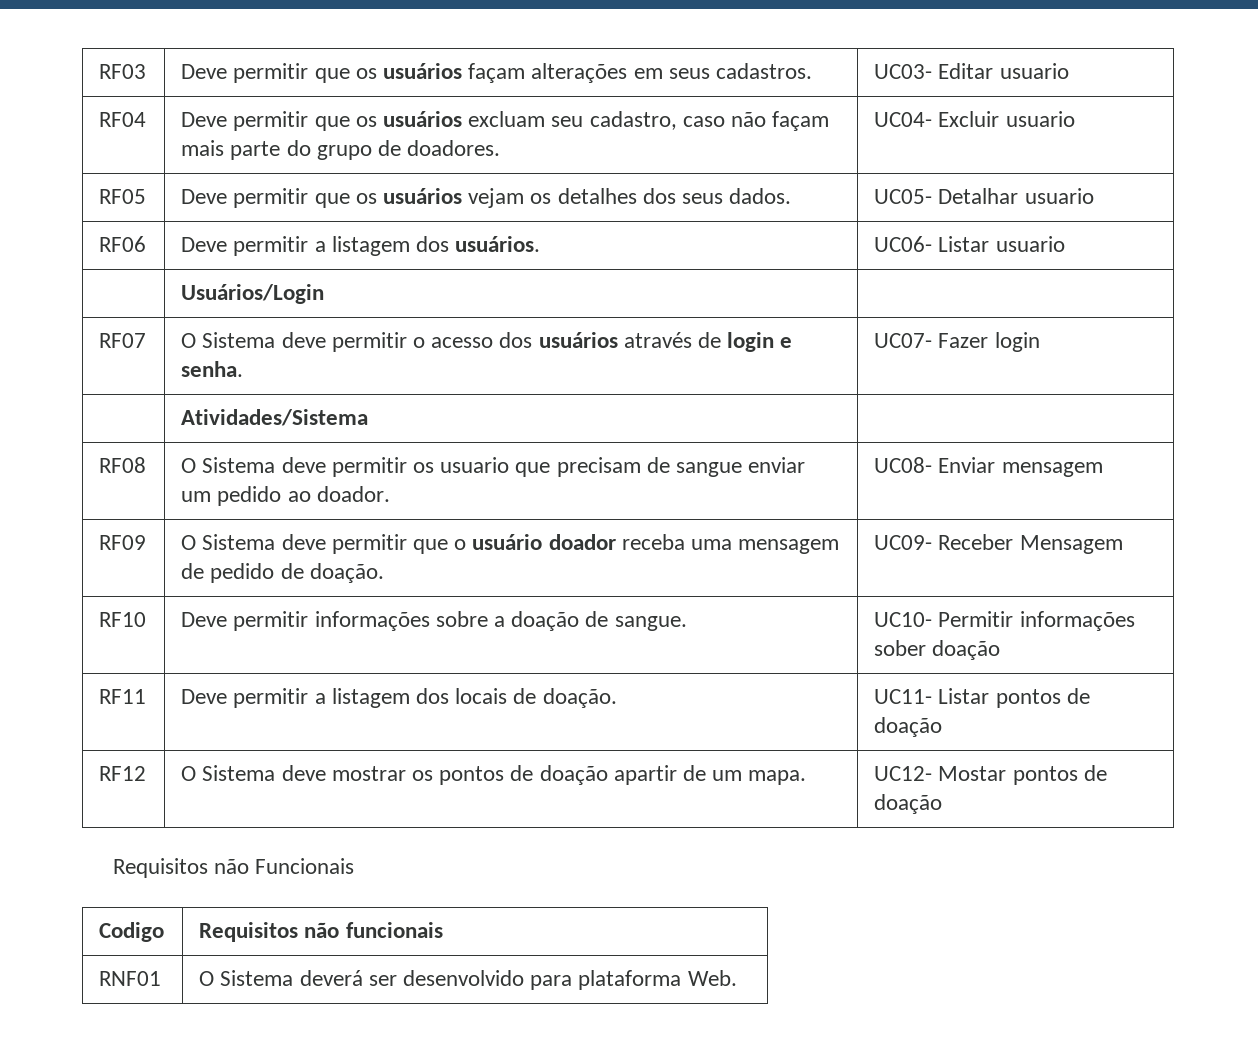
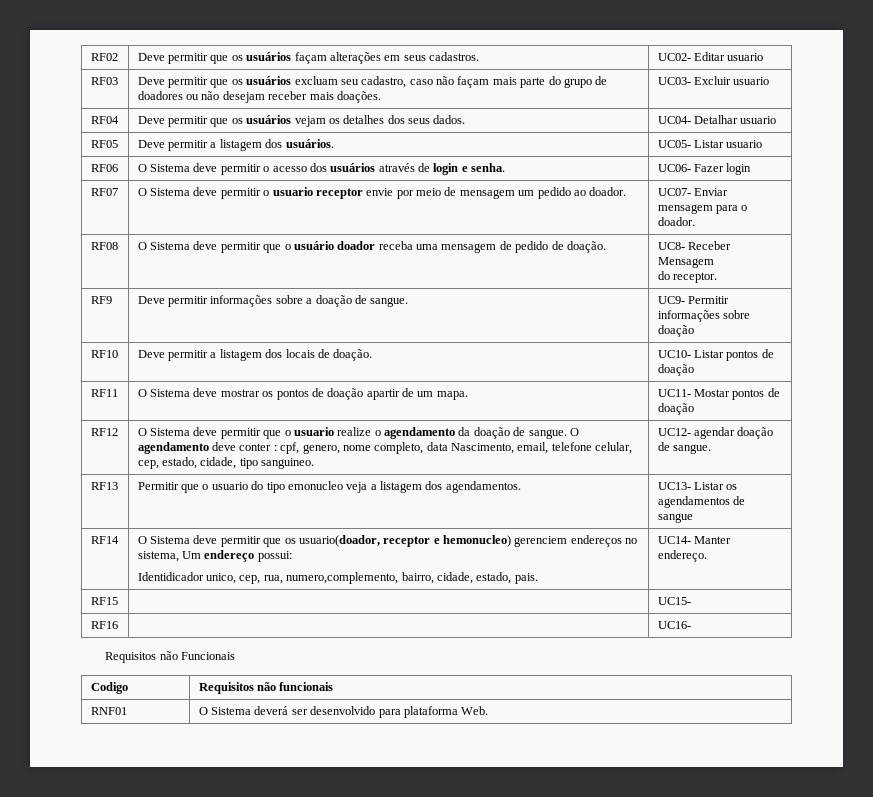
[99,64,147,79] RF03 -> [90,53,118,61] RF02
[874,64,933,79] UC03- -> [657,53,691,61] UC02-
[99,112,147,127] RF04 -> [90,77,118,85] RF03
[407,140,501,156] [874,112,933,127] doadores. | UC04- -> [137,91,381,103] [657,77,691,85] doadores ou não desejam receber mais doações. | UC03-
[99,189,147,204] RF05 -> [90,116,119,124] RF04
[874,189,933,204] UC05- -> [657,116,691,124] UC04-
[99,236,147,252] RF06 -> [90,140,118,148] RF05
[874,236,933,252] UC06- -> [657,140,691,148] UC05-
[181,284,325,304] [99,333,147,348] | Usuários/Login | // RF07 -> [90,164,118,172] RF06
[874,333,933,348] UC07- -> [657,164,691,172] UC06-
[181,409,369,426] [99,457,147,473] [181,457,806,477] | Atividades/Sistema | // RF08 | O Sistema deve permitir os usuario que precisam de sangue enviar -> [90,188,118,196] [137,187,515,199] RF07 | O Sistema deve permitir o usuario receptor envie por meio de mensagem
[874,457,933,473] UC08- -> [657,188,691,196] UC07-
[99,535,147,550] // RF09 -> [716,205,748,214] [657,217,695,226] [90,242,118,250] para o doador. // RF08
[874,535,933,550] UC09- -> [657,242,685,250] UC8-
[99,612,147,627] // RF10 -> [657,271,718,283] [90,296,112,304] // do receptor. // RF9
[874,612,933,627] UC10- -> [657,296,685,304] UC9-
[874,640,1001,660] [99,689,147,704] sober doação // RF11 -> [723,310,751,319] [657,325,694,337] [90,350,118,358] sobre doação // RF10
[874,689,933,704] UC11- -> [657,350,691,358] UC10-
[99,766,147,781] RF12 -> [90,389,118,397] RF11
[874,766,933,781] UC12- -> [657,389,691,397] UC11-
(943, 804) none -> [90,428,118,436] [137,427,579,439] [137,442,633,454] [137,457,315,469] [657,427,774,439] [657,442,712,454] [90,482,118,490] [137,481,521,493] [657,482,738,490] [657,496,746,508] [657,513,693,523] [90,536,119,544] [137,535,638,547] [137,550,292,562] [137,572,538,584] [657,536,732,544] [657,550,707,562] [90,597,118,605] [657,597,691,605] [90,621,118,629] [657,621,691,629] // RF12 | O Sistema deve permitir que o usuario realize o agendamento da doação de sangue. O agendamento deve conter : cpf, genero, nome completo, data Nascimento, email, telefone celular, cep, estado, cidade, tipo sanguineo. | UC12- agendar doação de sangue. // RF13 | Permitir que o usuario do tipo emonucleo veja a listagem dos agendamentos. | UC13- Listar os agendamentos de sangue // RF14 | O Sistema deve permitir que os usuario(doador, receptor e hemonucleo) gerenciem endereços no sistema, Um endereço possui: // Identidicador unico, cep, rua, numero,complemento, bairro, cidade, estado, pais. | UC14- Manter endereço. // RF15 | | UC15- // RF16 | | UC16-

